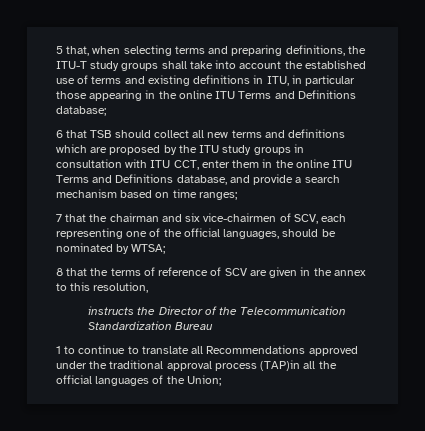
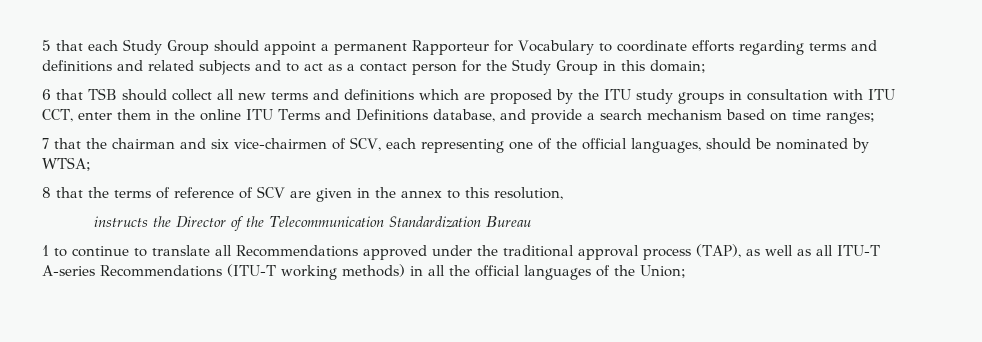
[66,45,366,56] [56,60,366,71] [56,75,356,86] [56,90,356,101] [56,106,106,116] that, when selecting terms and preparing definitions, the ITU-T study groups shall take into account the established use of terms and existing definitions in ITU, in particular those appearing in the online ITU Terms and Definitions database; -> [56,39,877,55] [42,59,706,75] that each Study Group should appoint a permanent Rapporteur for Vocabulary to coordinate efforts regarding terms and definitions and related subjects and to act as a contact person for the Study Group in this domain;
[260,360,301,371] (TAP)in -> [696,244,880,258] [42,264,423,280] (TAP), as well as all ITU-T A-series Recommendations (ITU-T working methods) in

